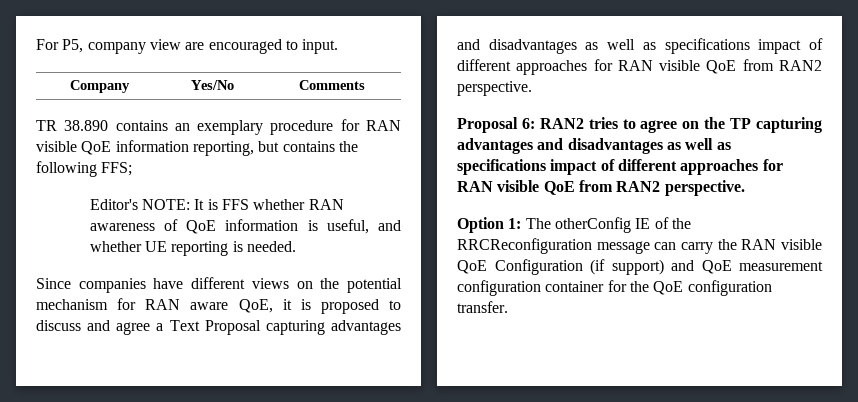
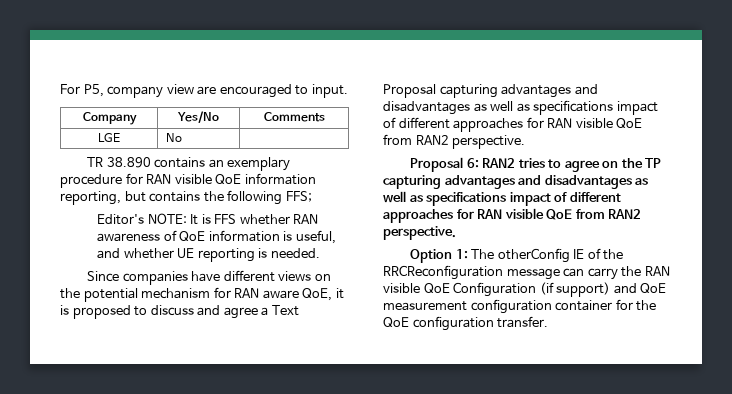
(365, 85) none -> [98,133,120,142] [165,133,182,142] // LGE | No |

